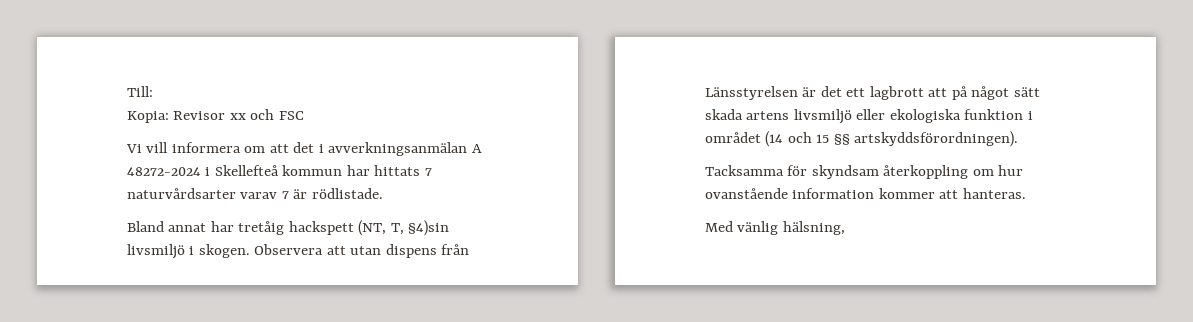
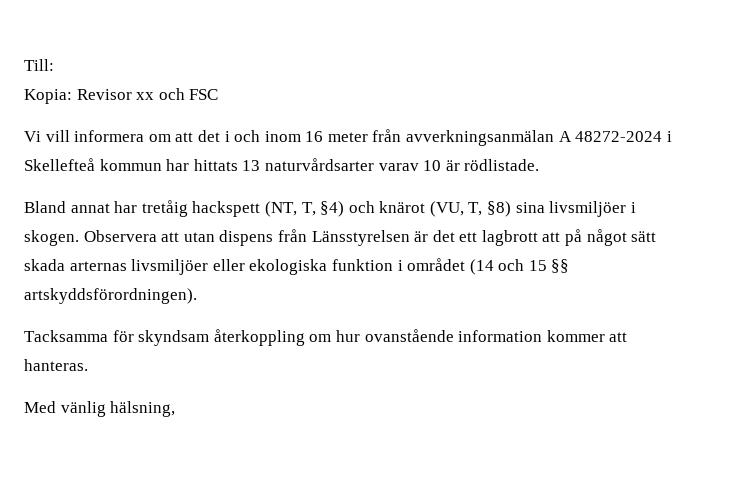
(324, 148) none -> [234,129,402,142] och inom 16 meter från
[424,168,432,176] 7 -> [242,160,261,171] 13
[281,191,289,199] 7 -> [423,160,442,171] 10
[408,220,450,236] [127,244,185,259] §4)sin livsmiljö -> [320,201,627,217] §4) och knärot (VU, T, §8) sina livsmiljöer
[746,109,852,124] artens livsmiljö -> [69,259,209,275] arternas livsmiljöer

